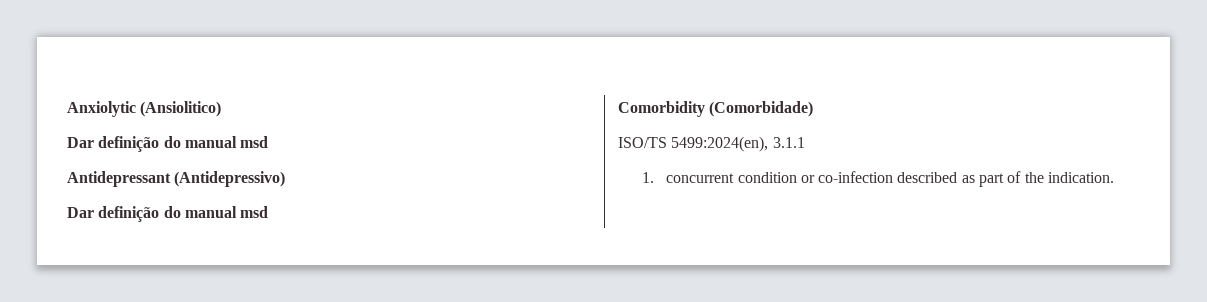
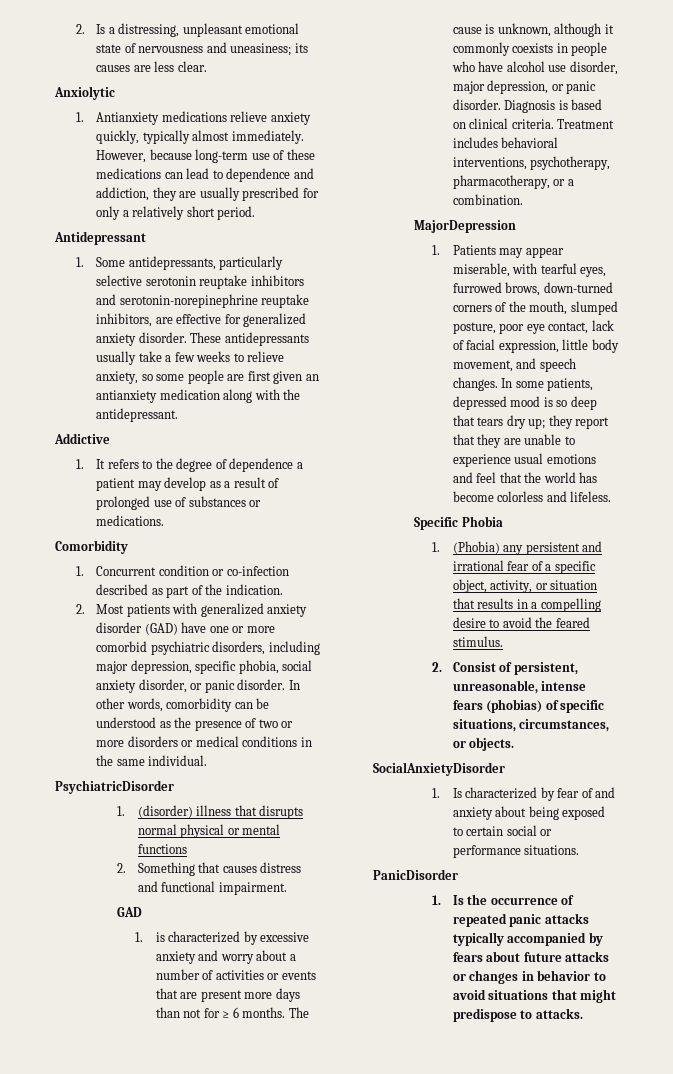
[67,101,222,117] [67,136,269,152] [67,171,286,187] [67,206,269,222] [618,101,814,117] [618,136,805,152] [642,172,735,183] Anxiolytic (Ansiolitico) // Dar definição do manual msd // Antidepressant (Antidepressivo) // Dar definição do manual msd // Comorbidity (Comorbidade) // ISO/TS 5499:2024(en), 3.1.1 // 1. concurrent -> [75,23,300,37] [96,42,308,56] [96,61,207,72] [54,86,115,100] [75,111,311,125] [96,130,304,144] [96,149,315,163] [96,168,314,182] [96,187,319,201] [96,206,256,220] [54,231,146,245] [75,256,284,270] [96,275,304,289] [96,294,310,308] [96,313,307,327] [96,332,309,346] [96,351,285,365] [96,370,319,384] [96,389,301,403] [96,408,179,422] [54,433,110,444] [75,458,303,472] [96,477,280,491] [96,496,262,510] [96,515,165,526] [55,540,128,554] [75,566,157,576] 2. Is a distressing, unpleasant emotional state of nervousness and uneasiness; its causes are less clear. // Anxiolytic // 1. Antianxiety medications relieve anxiety quickly, typically almost immediately. However, because long-term use of these medications can lead to dependence and addiction, they are usually prescribed for only a relatively short period. // Antidepressant // 1. Some antidepressants, particularly selective serotonin reuptake inhibitors and serotonin-norepinephrine reuptake inhibitors, are effective for generalized anxiety disorder. These antidepressants usually take a few weeks to relieve anxiety, so some people are first given an antianxiety medication along with the antidepressant. // Addictive // 1. It refers to the degree of dependence a patient may develop as a result of prolonged use of substances or medications. // Comorbidity // 1. Concurrent
(1115, 177) none -> [75,603,308,617] [96,622,275,635] [96,641,320,655] [96,660,313,674] [96,679,300,693] [96,698,270,712] [96,717,294,731] [96,736,312,747] [96,755,208,766] [55,780,174,794] [117,805,304,819] [137,824,281,838] [137,844,187,854] [117,862,302,876] [137,881,287,895] [117,907,143,917] [134,931,310,945] [155,950,296,964] [155,969,316,980] [155,988,300,1002] [155,1007,309,1018] [452,23,614,37] [452,42,608,56] [451,61,618,75] [452,80,597,94] [452,99,603,113] [452,118,615,129] [452,137,559,148] [452,156,611,170] [452,175,574,189] [452,194,523,205] [414,220,517,233] [431,245,564,258] [452,263,607,277] [452,282,613,296] [452,301,618,315] [452,320,614,334] [452,339,619,353] [452,358,576,372] [452,377,594,391] [452,396,597,410] [452,415,610,429] [452,434,575,448] [452,453,596,467] [452,472,598,483] [452,491,612,502] [414,516,503,530] [431,541,603,555] [452,560,596,574] [452,579,598,593] [452,598,601,612] [452,617,590,628] [452,636,503,647] [431,662,578,675] [452,680,587,694] [452,699,605,713] [452,719,610,732] [452,737,515,751] [372,762,505,776] [431,787,616,801] [452,806,606,820] [452,825,553,836] [452,845,580,858] [372,869,458,880] [431,894,575,905] [452,913,589,927] [452,932,603,946] [452,951,610,962] [452,970,606,984] [452,989,617,1003] [452,1008,583,1022] // 2. Most patients with generalized anxiety disorder (GAD) have one or more comorbid psychiatric disorders, including major depression, specific phobia, social anxiety disorder, or panic disorder. In other words, comorbidity can be understood as the presence of two or more disorders or medical conditions in the same individual. // PsychiatricDisorder // 1. (disorder) illness that disrupts normal physical or mental functions // 2. Something that causes distress and functional impairment. // GAD // 1. is characterized by excessive anxiety and worry about a number of activities or events that are present more days than not for ≥ 6 months. The cause is unknown, although it commonly coexists in people who have alcohol use disorder, major depression, or panic disorder. Diagnosis is based on clinical criteria. Treatment includes behavioral interventions, psychotherapy, pharmacotherapy, or a combination. // MajorDepression // 1. Patients may appear miserable, with tearful eyes, furrowed brows, down-turned corners of the mouth, slumped posture, poor eye contact, lack of facial expression, little body movement, and speech changes. In some patients, depressed mood is so deep that tears dry up; they report that they are unable to experience usual emotions and feel that the world has become colorless and lifeless. // Specific Phobia // 1. (Phobia) any persistent and irrational fear of a specific object, activity, or situation that results in a compelling desire to avoid the feared stimulus. // 2. Consist of persistent, unreasonable, intense fears (phobias) of specific situations, circumstances, or objects. // SocialAnxietyDisorder // 1. Is characterized by fear of and anxiety about being exposed to certain social or performance situations. // PanicDisorder // 1. Is the occurrence of repeated panic attacks typically accompanied by fears about future attacks or changes in behavior to avoid situations that might predispose to attacks.

